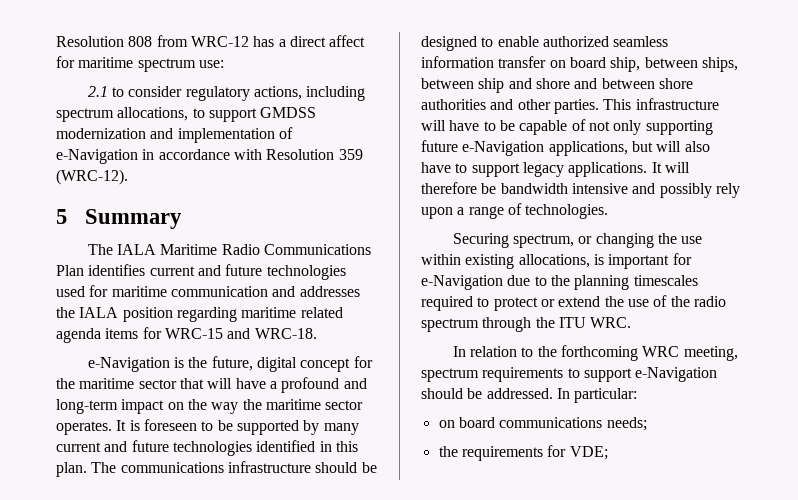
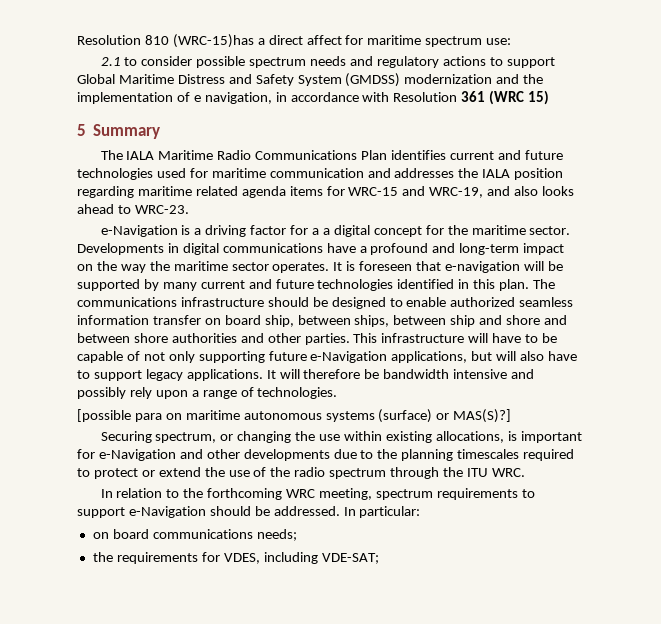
[56,35,275,47] Resolution 808 from WRC-12 has -> [77,34,254,48] Resolution 810 (WRC-15)has
[185,86,366,101] [56,107,317,122] regulatory actions, including spectrum allocations, to support GMDSS -> [196,56,555,68] [77,73,401,87] possible spectrum needs and regulatory actions to support Global Maritime Distress and Safety System (GMDSS)
(174, 133) none -> [523,74,544,84] the
[56,149,138,164] e-Navigation -> [193,92,272,104] e navigation,
[338,149,363,160] [56,169,128,185] 359 (WRC-12). -> [461,90,550,105] 361 (WRC 15)
[254,328,317,339] [87,356,253,372] WRC-18. // e-Navigation is the future, -> [429,186,575,198] [77,204,189,214] [100,225,330,237] WRC-19, and also looks ahead to WRC-23. // e-Navigation is a driving factor for a a
[138,378,233,389] sector that will -> [529,226,571,235] [77,243,323,255] sector. Developments in digital communications
[201,421,214,431] to -> [416,261,544,273] that e-navigation will
(609, 211) none -> [77,409,512,423] // [possible para on maritime autonomous systems (surface) or MAS(S)?]
(503, 282) none -> [179,449,330,461] and other developments
[569,446,608,460] VDE; -> [223,552,379,564] VDES, including VDE-SAT;

